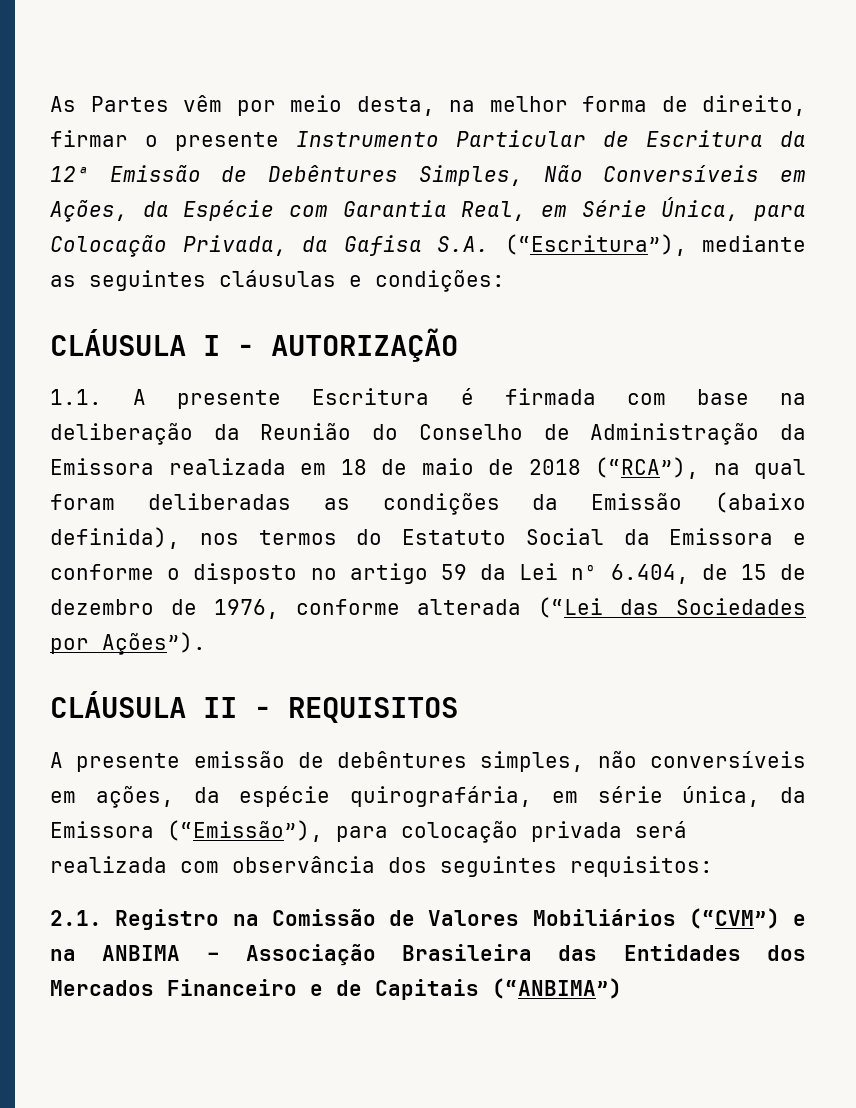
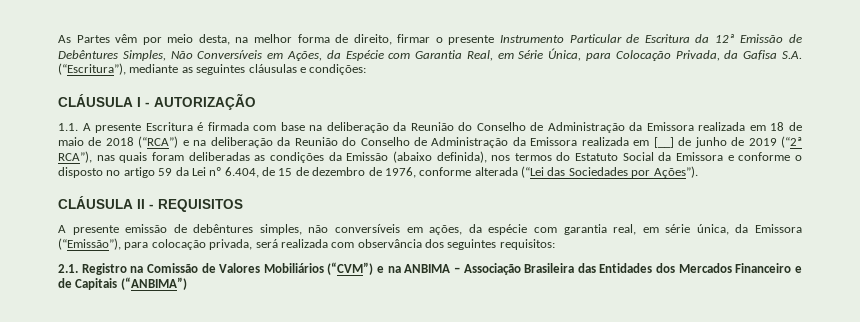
[595,457,806,479] (“RCA”), na qual -> [138,136,803,148] [58,151,148,163] (“RCA”) e na deliberação da Reunião do Conselho de Administração da Emissora realizada em [__] de junho de 2019 (“2ª RCA”), nas quais
[350,786,532,807] quirografária, -> [533,224,637,235] com garantia real,
[531,821,622,842] privada -> [209,239,253,250] privada,

